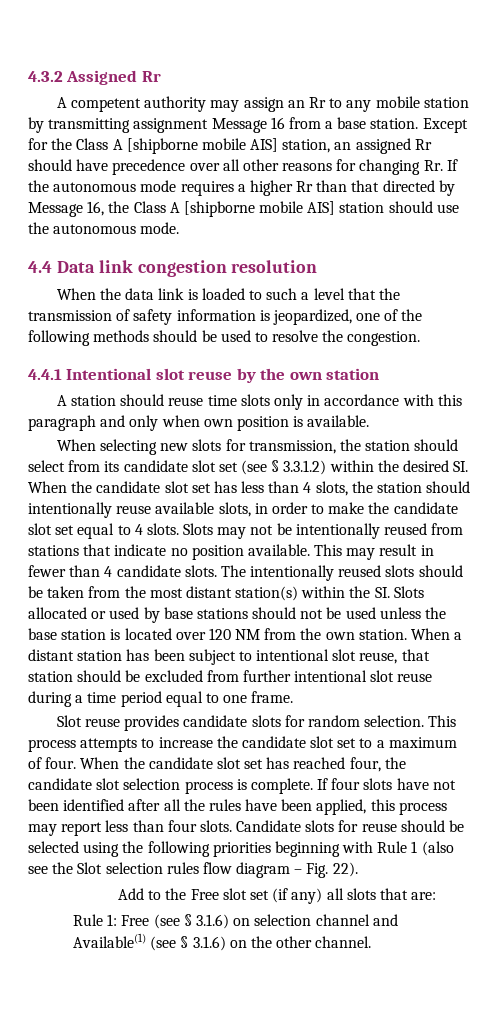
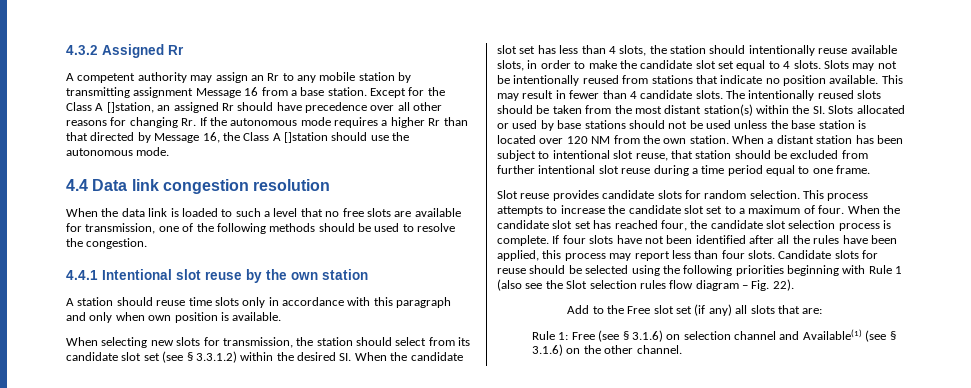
[126,138,331,154] [shipborne mobile AIS] station, -> [106,102,154,113] []station,
[183,201,385,217] [shipborne mobile AIS] station -> [284,132,328,143] []station
[378,288,400,300] [28,309,352,325] the transmission of safety information is jeopardized, -> [325,208,461,217] [66,223,156,234] no free slots are available for transmission,

